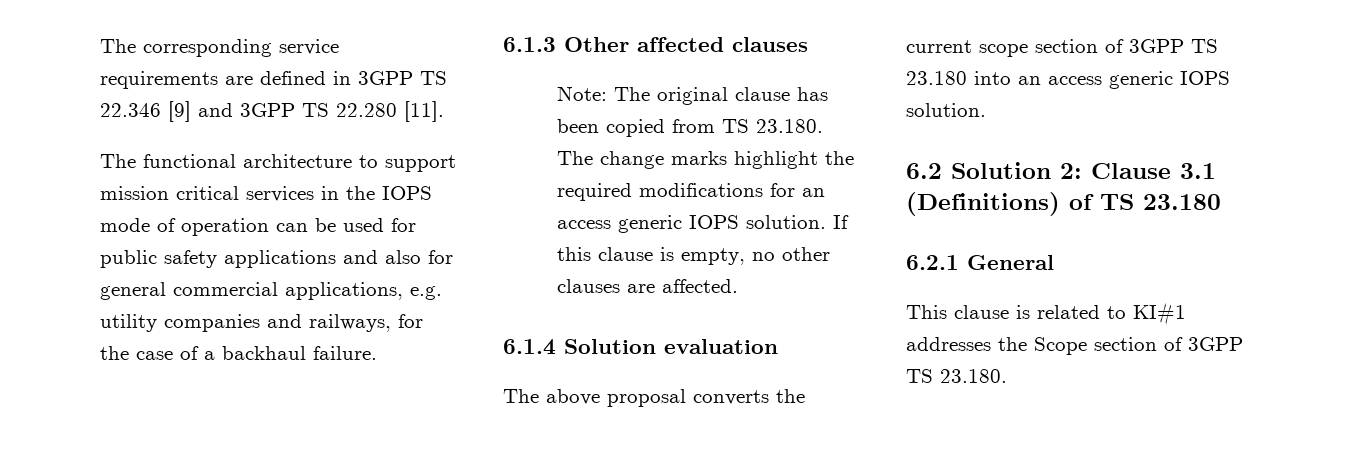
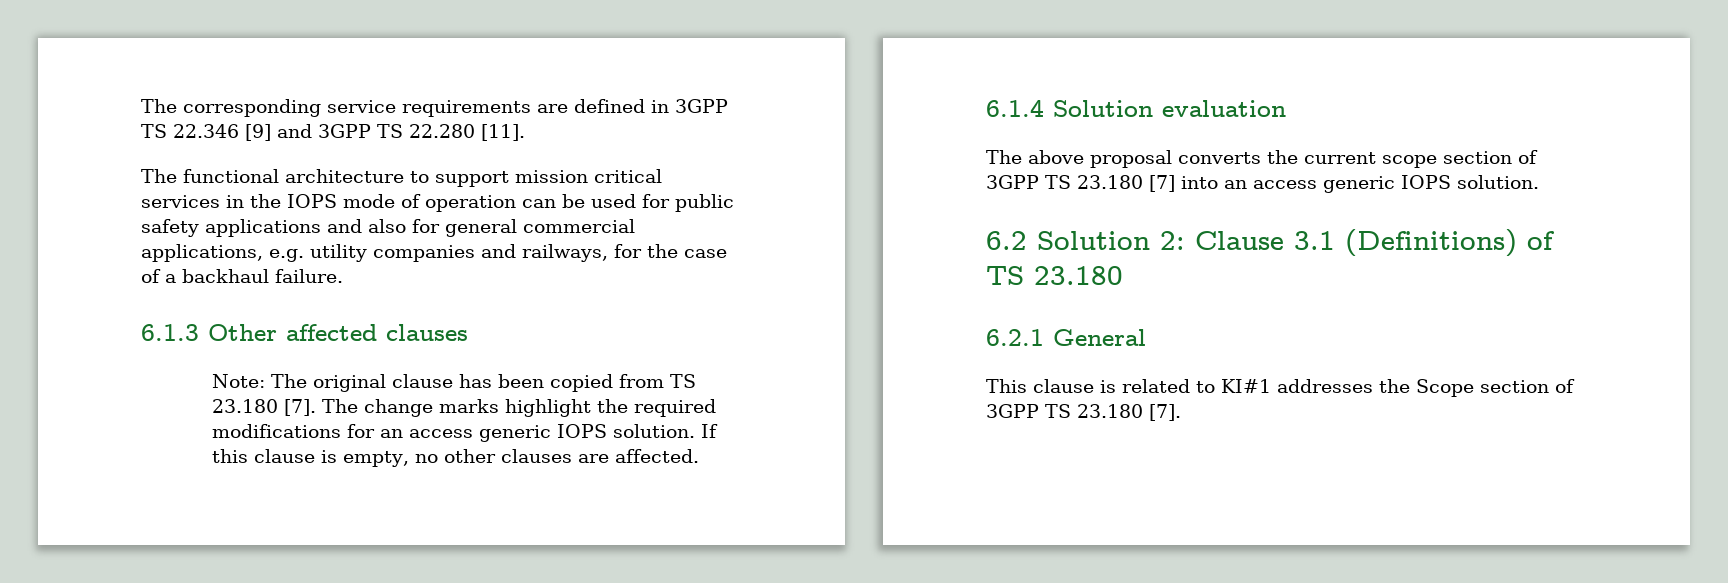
[755,119,823,133] 23.180. -> [211,399,316,416] 23.180 [7].
(967, 78) none -> [1149,175,1175,192] [7]
[940,369,1007,383] 23.180. -> [1077,404,1181,421] 23.180 [7].

